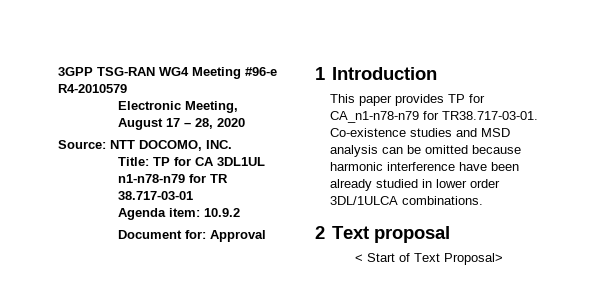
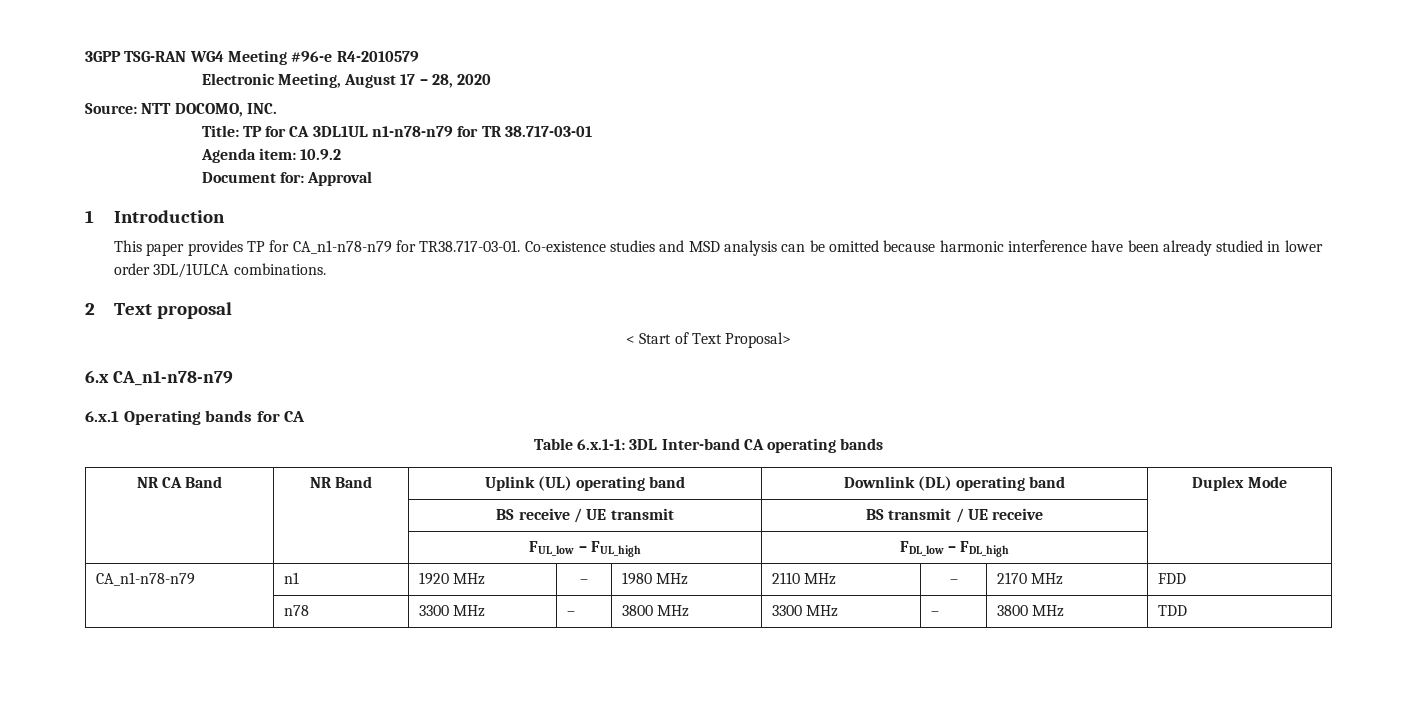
(503, 259) none -> [85,370,233,386] [85,410,306,425] [533,438,884,453] [136,476,223,488] [309,476,373,488] [484,476,686,491] [843,476,1066,491] [1192,476,1287,491] [496,508,674,523] [865,508,1044,523] [529,541,641,557] [899,541,1010,557] [95,572,195,586] [283,572,299,584] [418,572,486,585] [580,579,588,584] [621,572,689,585] [771,572,837,585] [949,579,958,584] [996,572,1064,585] [1157,573,1186,584] [283,605,309,616] [418,605,486,617] [566,611,575,616] [621,605,690,617] [771,605,839,617] [930,611,939,616] [996,605,1065,617] [1157,605,1187,616] // 6.x CA_n1-n78-n79 // 6.x.1 Operating bands for CA // Table 6.x.1-1: 3DL Inter-band CA operating bands // NR CA Band | NR Band | Uplink (UL) operating band | Downlink (DL) operating band | Duplex Mode // | | BS receive / UE transmit | BS transmit / UE receive | // | | FUL_low – FUL_high | FDL_low – FDL_high | // CA_n1-n78-n79 | n1 | 1920 MHz | – | 1980 MHz | 2110 MHz | – | 2170 MHz | FDD // | n78 | 3300 MHz | – | 3800 MHz | 3300 MHz | – | 3800 MHz | TDD

